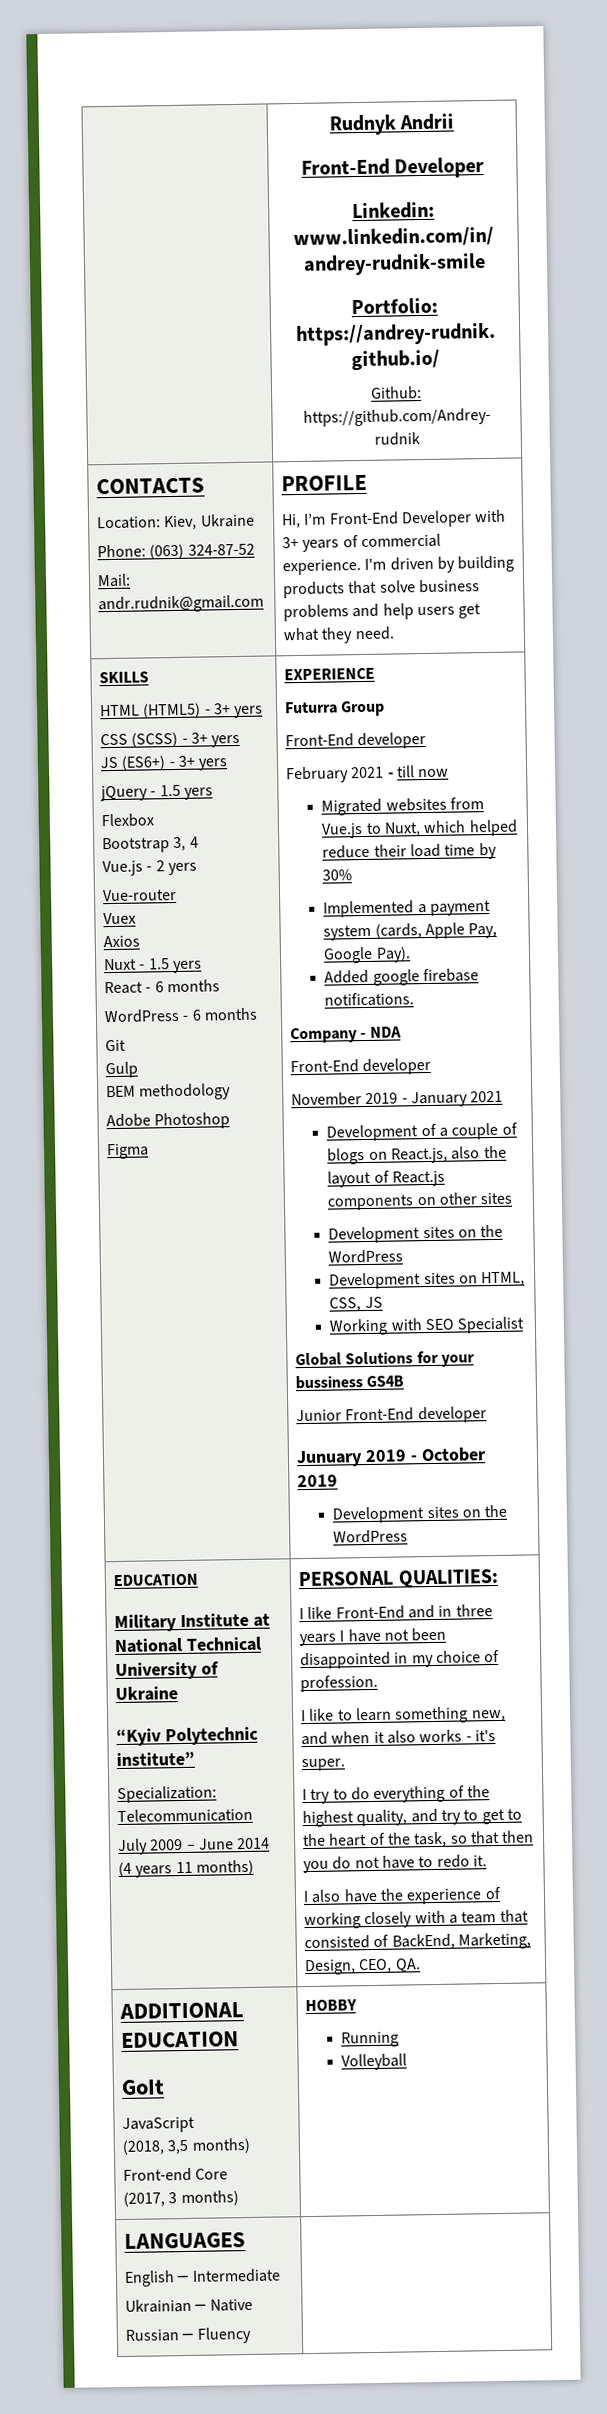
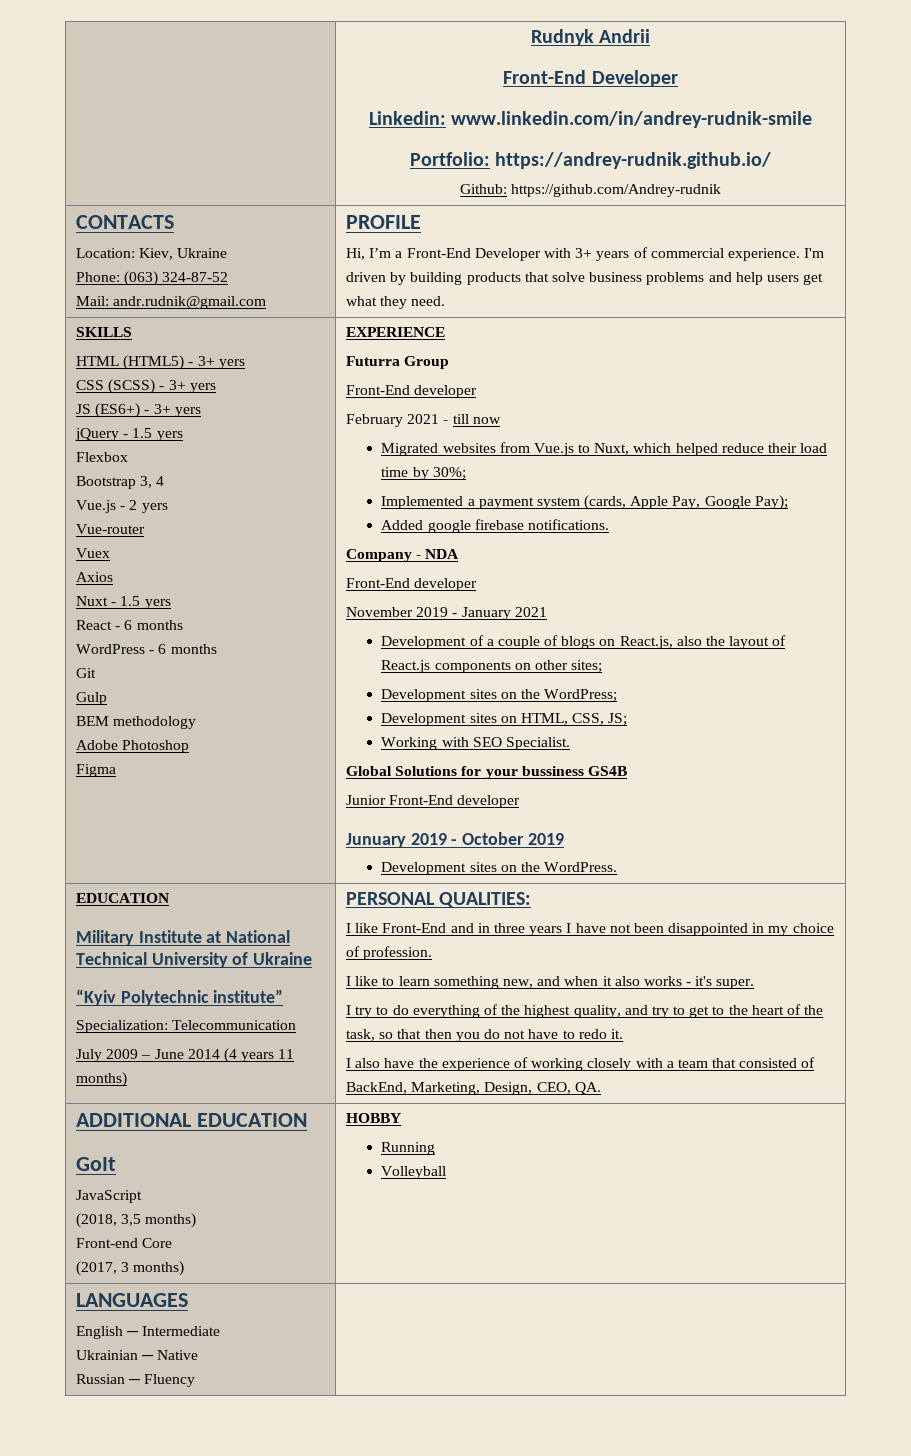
(327, 519) none -> [395,251,403,258] a
[322,869,353,881] 30% -> [432,467,466,480] 30%;
[375,946,411,963] Pay). -> [754,495,788,510] Pay);
[480,1192,513,1205] [328,1224,504,1244] [328,1249,404,1264] sites // Development sites on the WordPress -> [571,660,603,673] [381,689,618,702] sites; // Development sites on the WordPress;
[364,1296,383,1309] JS -> [608,713,628,726] JS;
[457,1316,526,1334] Specialist -> [505,737,570,750] Specialist.
[333,1529,409,1544] WordPress -> [544,862,618,872] WordPress.

